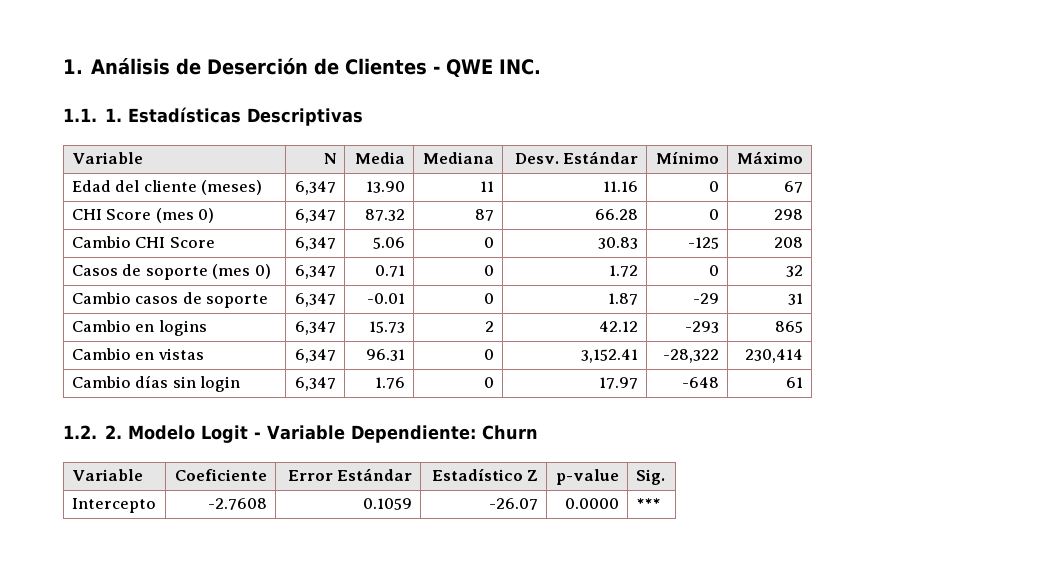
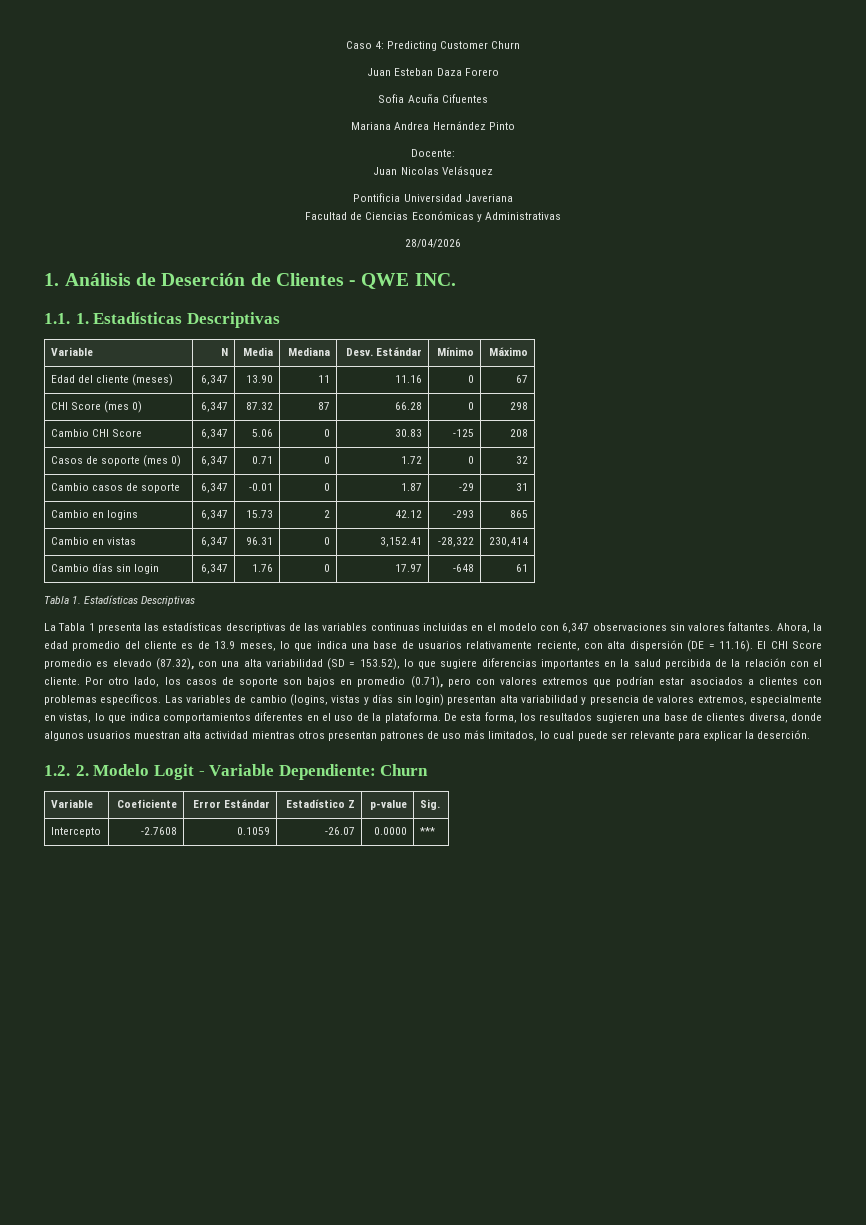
(63, 66) none -> [345,41,521,51] [367,68,499,76] [378,94,488,103] [351,121,515,130] [411,149,455,157] [373,166,493,177] [353,193,513,202] [305,211,561,222] [405,239,461,248] Caso 4: Predicting Customer Churn // Juan Esteban Daza Forero // Sofia Acuña Cifuentes // Mariana Andrea Hernández Pinto // Docente: // Juan Nicolas Velásquez // Pontificia Universidad Javeriana // Facultad de Ciencias Económicas y Administrativas // 28/04/2026 //
(804, 382) none -> [44,595,196,606] [44,622,822,633] [44,640,823,652] [44,658,822,670] [44,676,823,688] [44,694,823,706] [44,712,822,723] [44,730,811,741] // Tabla 1. Estadísticas Descriptivas // La Tabla 1 presenta las estadísticas descriptivas de las variables continuas incluidas en el modelo con 6,347 observaciones sin valores faltantes. Ahora, la edad promedio del cliente es de 13.9 meses, lo que indica una base de usuarios relativamente reciente, con alta dispersión (DE = 11.16). El CHI Score promedio es elevado (87.32), con una alta variabilidad (SD = 153.52), lo que sugiere diferencias importantes en la salud percibida de la relación con el cliente. Por otro lado, los casos de soporte son bajos en promedio (0.71), pero con valores extremos que podrían estar asociados a clientes con problemas específicos. Las variables de cambio (logins, vistas y días sin login) presentan alta variabilidad y presencia de valores extremos, especialmente en vistas, lo que indica comportamientos diferentes en el uso de la plataforma. De esta forma, los resultados sugieren una base de clientes diversa, donde algunos usuarios muestran alta actividad mientras otros presentan patrones de uso más limitados, lo cual puede ser relevante para explicar la deserción.

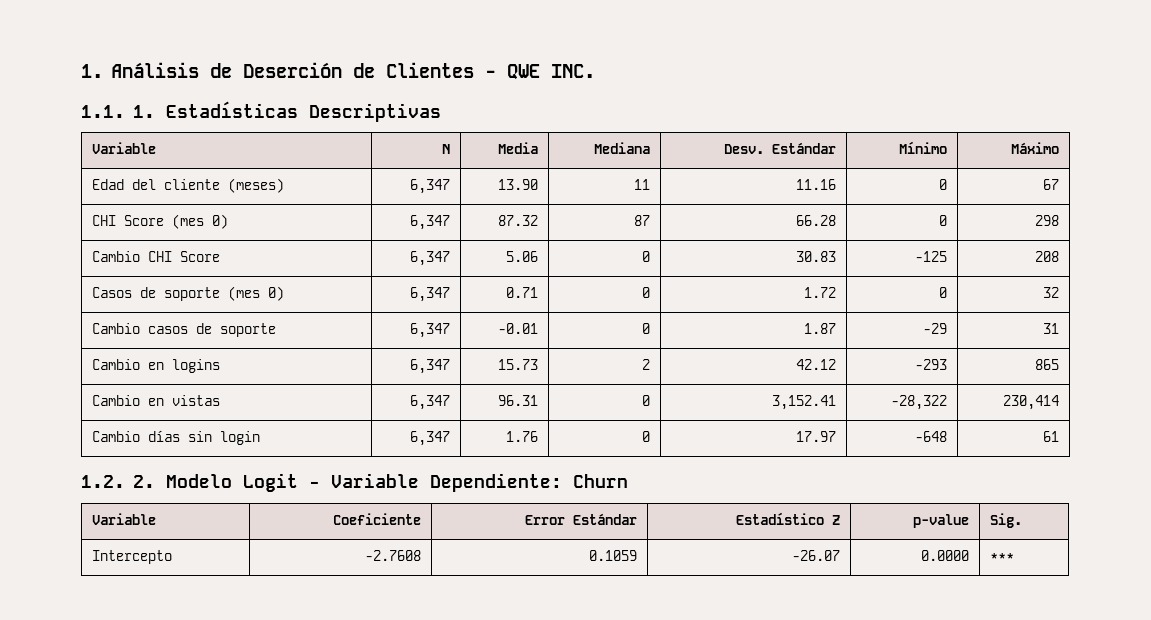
[345,41,521,51] [367,68,499,76] [378,94,488,103] [351,121,515,130] [411,149,455,157] [373,166,493,177] [353,193,513,202] [305,211,561,222] [405,239,461,248] Caso 4: Predicting Customer Churn // Juan Esteban Daza Forero // Sofia Acuña Cifuentes // Mariana Andrea Hernández Pinto // Docente: // Juan Nicolas Velásquez // Pontificia Universidad Javeriana // Facultad de Ciencias Económicas y Administrativas // 28/04/2026 // -> (81, 71) none
[44,595,196,606] [44,622,822,633] [44,640,823,652] [44,658,822,670] [44,676,823,688] [44,694,823,706] [44,712,822,723] [44,730,811,741] // Tabla 1. Estadísticas Descriptivas // La Tabla 1 presenta las estadísticas descriptivas de las variables continuas incluidas en el modelo con 6,347 observaciones sin valores faltantes. Ahora, la edad promedio del cliente es de 13.9 meses, lo que indica una base de usuarios relativamente reciente, con alta dispersión (DE = 11.16). El CHI Score promedio es elevado (87.32), con una alta variabilidad (SD = 153.52), lo que sugiere diferencias importantes en la salud percibida de la relación con el cliente. Por otro lado, los casos de soporte son bajos en promedio (0.71), pero con valores extremos que podrían estar asociados a clientes con problemas específicos. Las variables de cambio (logins, vistas y días sin login) presentan alta variabilidad y presencia de valores extremos, especialmente en vistas, lo que indica comportamientos diferentes en el uso de la plataforma. De esta forma, los resultados sugieren una base de clientes diversa, donde algunos usuarios muestran alta actividad mientras otros presentan patrones de uso más limitados, lo cual puede ser relevante para explicar la deserción. -> (1060, 436) none

